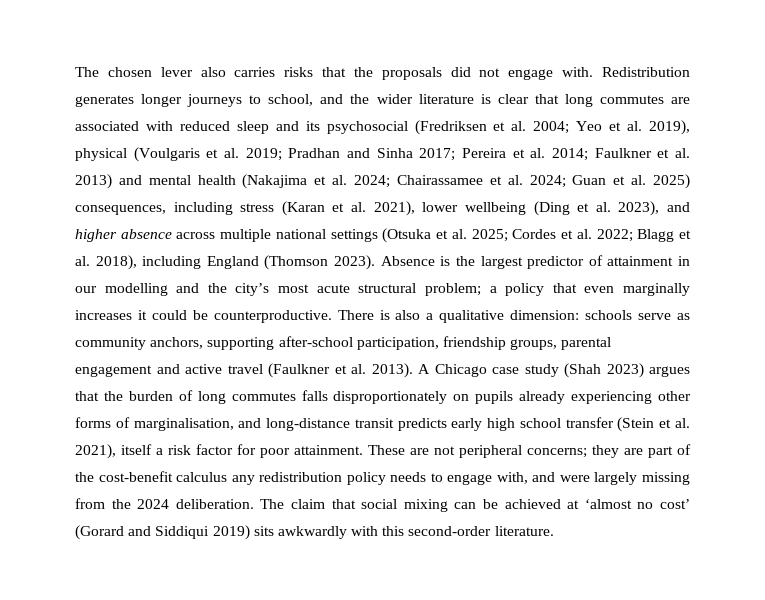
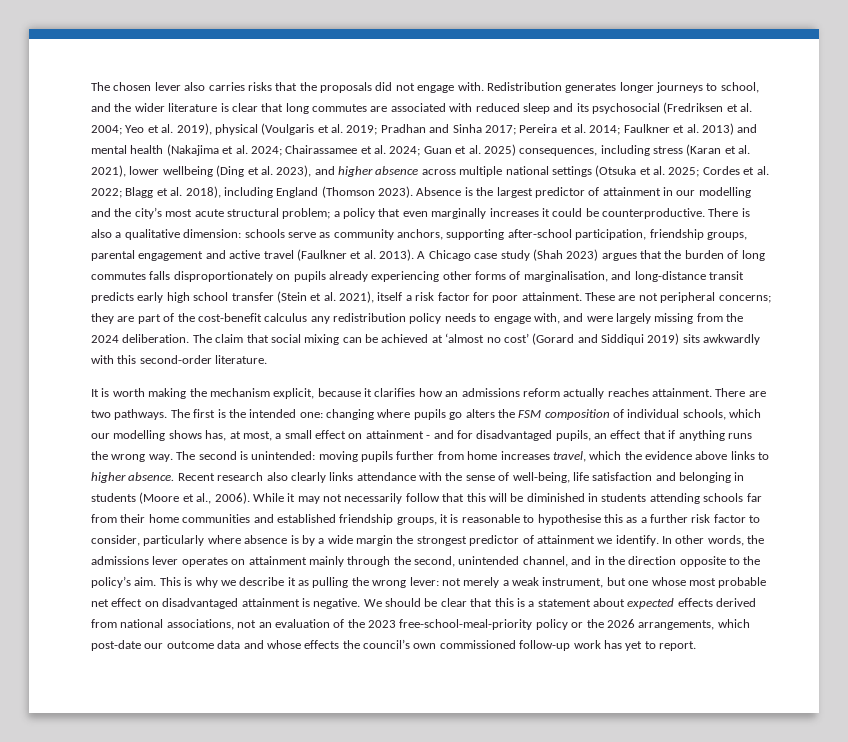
(554, 531) none -> [91,388,766,399] [91,409,762,420] [91,430,752,441] [91,451,770,462] [91,472,745,483] [91,492,762,504] [91,514,761,525] [91,535,765,546] [91,556,761,567] [91,576,767,588] [91,598,757,609] [91,619,750,630] [91,639,696,651] // It is worth making the mechanism explicit, because it clarifies how an admissions reform actually reaches attainment. There are two pathways. The first is the intended one: changing where pupils go alters the FSM composition of individual schools, which our modelling shows has, at most, a small effect on attainment - and for disadvantaged pupils, an effect that if anything runs the wrong way. The second is unintended: moving pupils further from home increases travel, which the evidence above links to higher absence. Recent research also clearly links attendance with the sense of well-being, life satisfaction and belonging in students (Moore et al., 2006). While it may not necessarily follow that this will be diminished in students attending schools far from their home communities and established friendship groups, it is reasonable to hypothesise this as a further risk factor to consider, particularly where absence is by a wide margin the strongest predictor of attainment we identify. In other words, the admissions lever operates on attainment mainly through the second, unintended channel, and in the direction opposite to the policy’s aim. This is why we describe it as pulling the wrong lever: not merely a weak instrument, but one whose most probable net effect on disadvantaged attainment is negative. We should be clear that this is a statement about expected effects derived from national associations, not an evaluation of the 2023 free-school-meal-priority policy or the 2026 arrangements, which post-date our outcome data and whose effects the council’s own commissioned follow-up work has yet to report.

